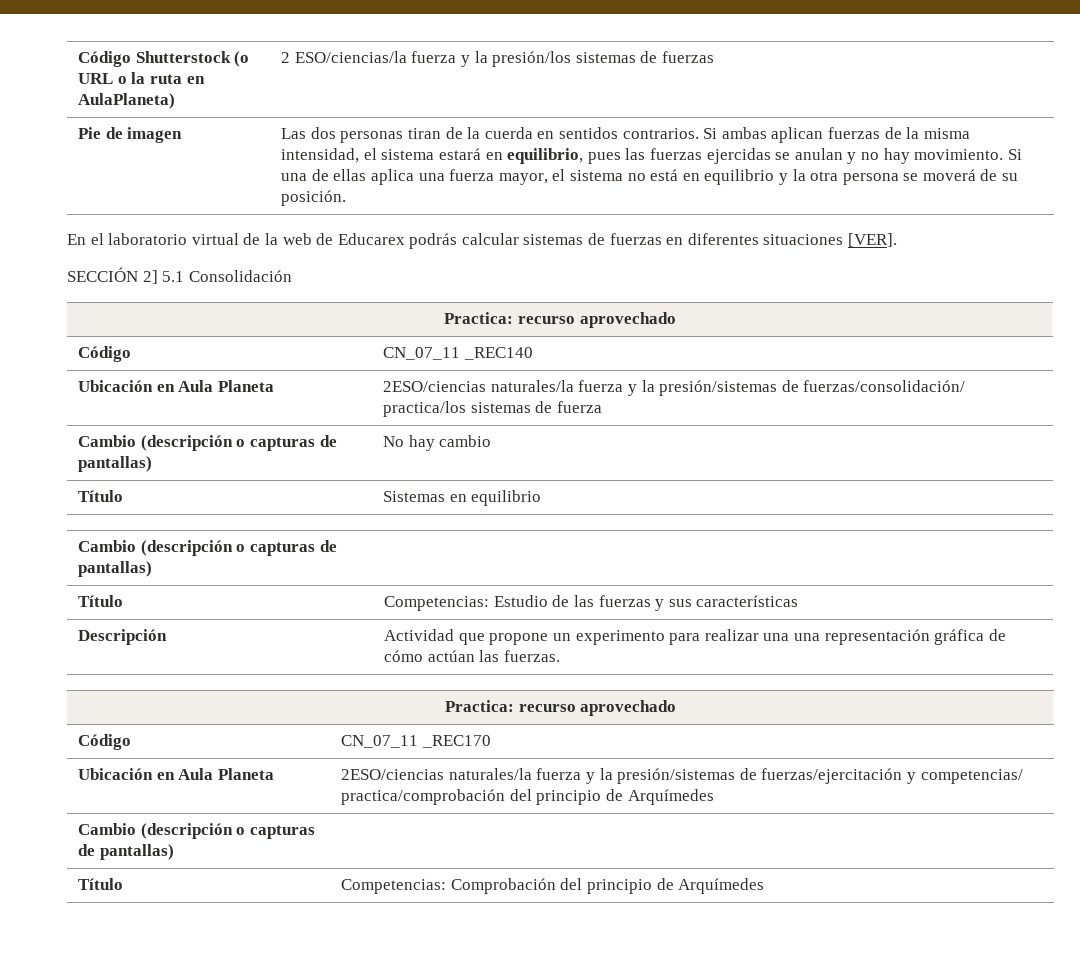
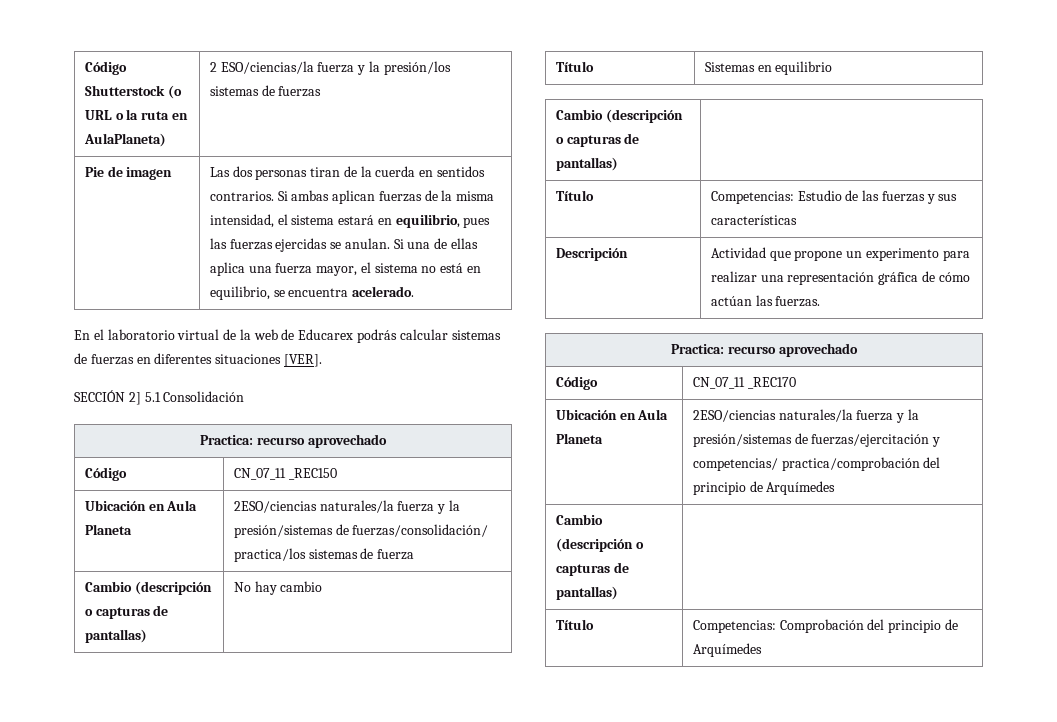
[794,148,1004,164] anulan y no hay movimiento. -> [344,238,390,249] anulan.
[704,169,1019,185] [281,190,347,206] equilibrio y la otra persona se moverá de su posición. -> [209,286,415,300] equilibrio, se encuentra acelerado.
[463,347,533,360] _REC140 -> [288,468,337,480] _REC150
[793,633,820,641] una -> (784, 278) none

